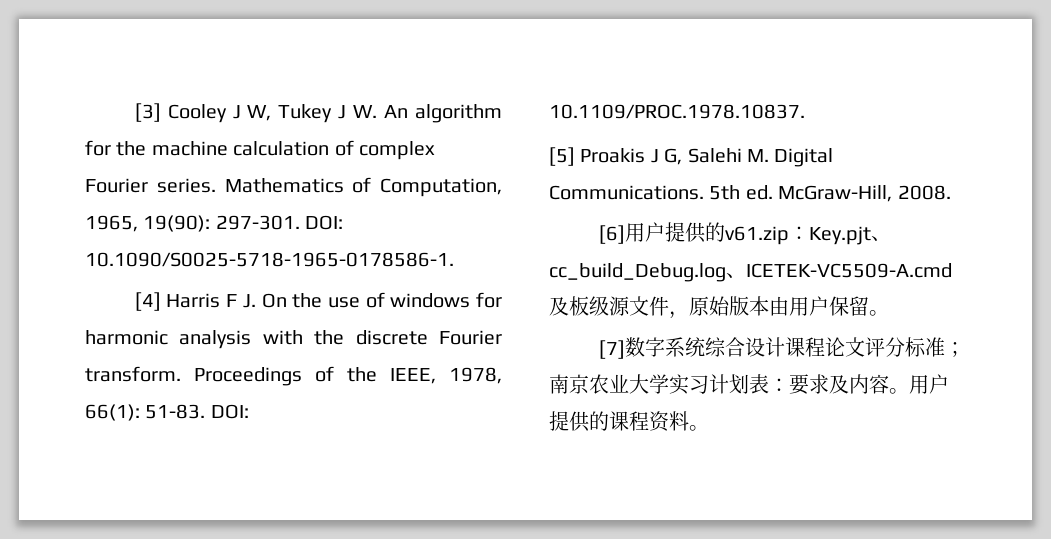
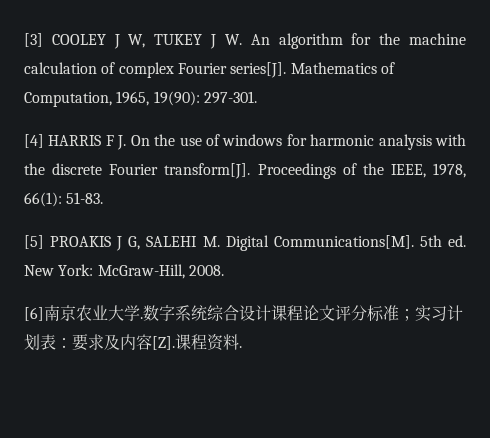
[167,104,227,123] Cooley -> [51,34,106,45] COOLEY
[278,104,333,123] Tukey -> [154,34,203,45] TUKEY
[156,178,216,193] series. -> [230,62,287,78] series[J].
[305,215,344,230] [85,252,454,267] DOI: 10.1090/S0025-5718-1965-0178586-1. -> (257, 97) none
[166,293,221,308] Harris -> [48,135,102,146] HARRIS
[85,366,181,382] transform. -> [164,163,251,179] transform[J].
[210,404,249,419] [549,104,805,119] DOI: 10.1109/PROC.1978.10837. -> (104, 198) none
[580,148,646,163] Proakis -> [50,236,112,247] PROAKIS
[687,148,742,163] Salehi -> [146,236,198,247] SALEHI
[549,185,704,200] Communications. -> [273,235,414,249] Communications[M].
(773, 192) none -> [24,264,94,276] New York:
[624,222,891,245] [549,263,952,282] [549,296,889,319] [598,340,625,359] 用户提供的v61.zip：Key.pjt、cc_build_Debug.log、ICETEK-VC5509-A.cmd及板级源文件，原始版本由用户保留。 // [7] -> [44,305,143,322] 南京农业大学.
[549,374,669,394] 南京农业大学 -> (415, 315) none
[889,374,949,394] [549,411,609,432] 。用户提供的 -> [152,336,175,350] [Z].
[689,425,709,431] 。 -> [239,346,242,348] .

